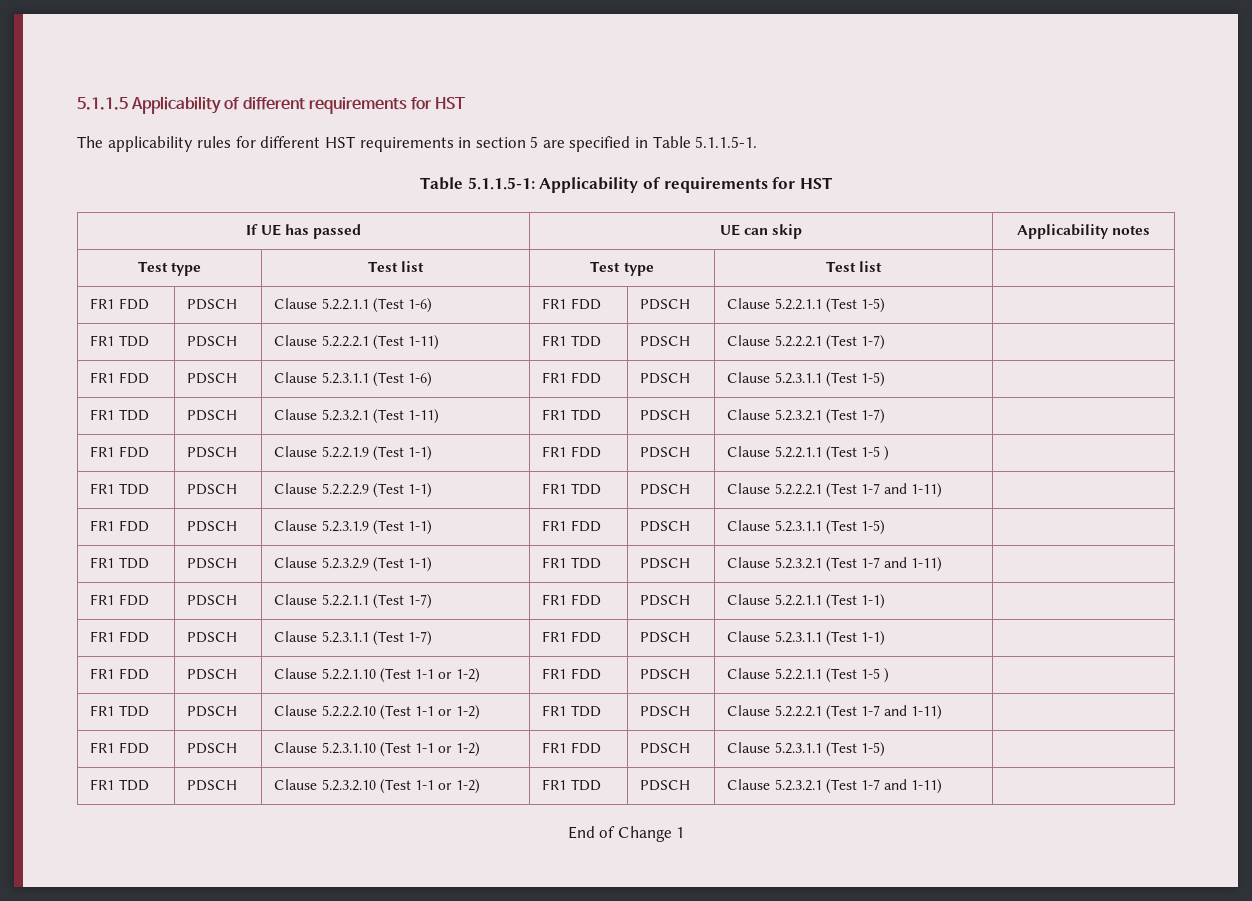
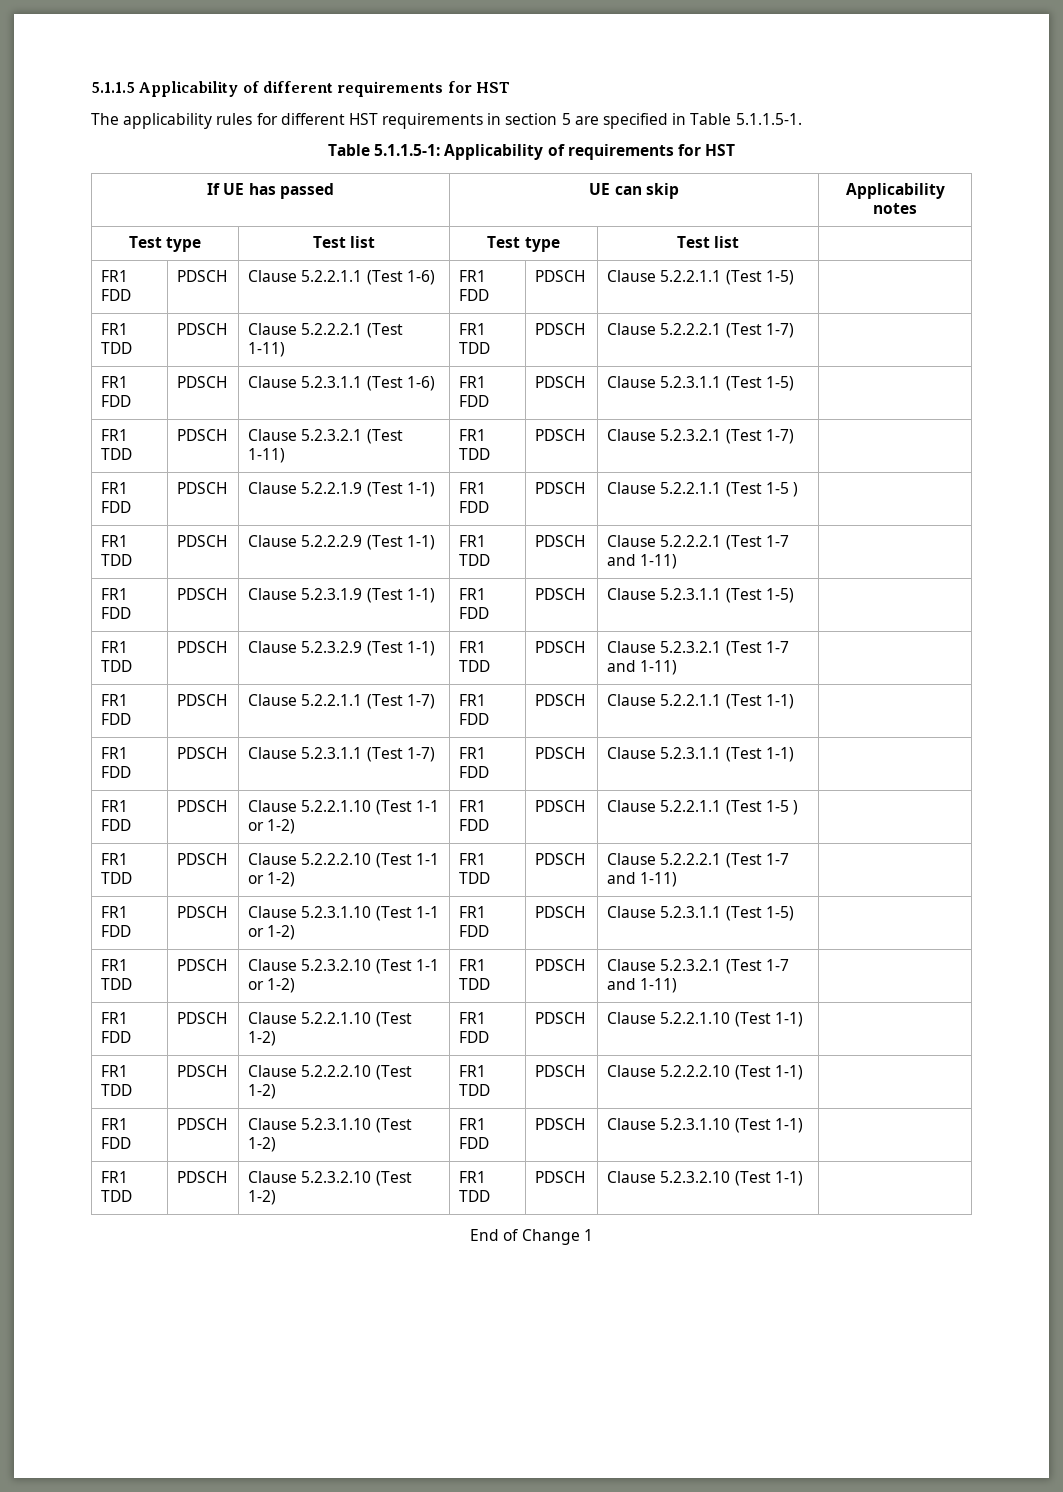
(943, 786) none -> [101,1012,129,1024] [101,1031,132,1043] [177,1012,228,1024] [248,1012,412,1027] [248,1031,277,1046] [459,1012,487,1024] [459,1031,490,1043] [535,1012,586,1024] [607,1012,803,1027] [101,1065,129,1077] [101,1084,133,1096] [177,1065,228,1077] [248,1065,412,1080] [248,1084,277,1099] [459,1065,487,1077] [459,1084,491,1096] [535,1065,586,1077] [607,1065,803,1080] [101,1118,129,1130] [101,1137,132,1149] [177,1118,228,1130] [248,1118,412,1133] [248,1137,277,1152] [459,1118,487,1130] [459,1137,490,1149] [535,1118,586,1130] [607,1118,803,1133] [101,1171,129,1183] [101,1190,133,1202] [177,1171,228,1183] [248,1171,412,1186] [248,1190,277,1205] [459,1171,487,1183] [459,1190,491,1202] [535,1171,586,1183] [607,1171,803,1186] // FR1 FDD | PDSCH | Clause 5.2.2.1.10 (Test 1-2) | FR1 FDD | PDSCH | Clause 5.2.2.1.10 (Test 1-1) | // FR1 TDD | PDSCH | Clause 5.2.2.2.10 (Test 1-2) | FR1 TDD | PDSCH | Clause 5.2.2.2.10 (Test 1-1) | // FR1 FDD | PDSCH | Clause 5.2.3.1.10 (Test 1-2) | FR1 FDD | PDSCH | Clause 5.2.3.1.10 (Test 1-1) | // FR1 TDD | PDSCH | Clause 5.2.3.2.10 (Test 1-2) | FR1 TDD | PDSCH | Clause 5.2.3.2.10 (Test 1-1) |

